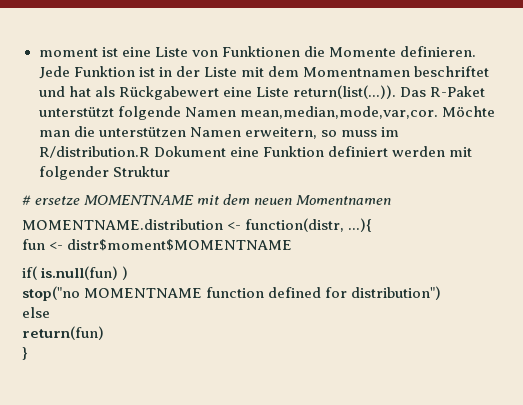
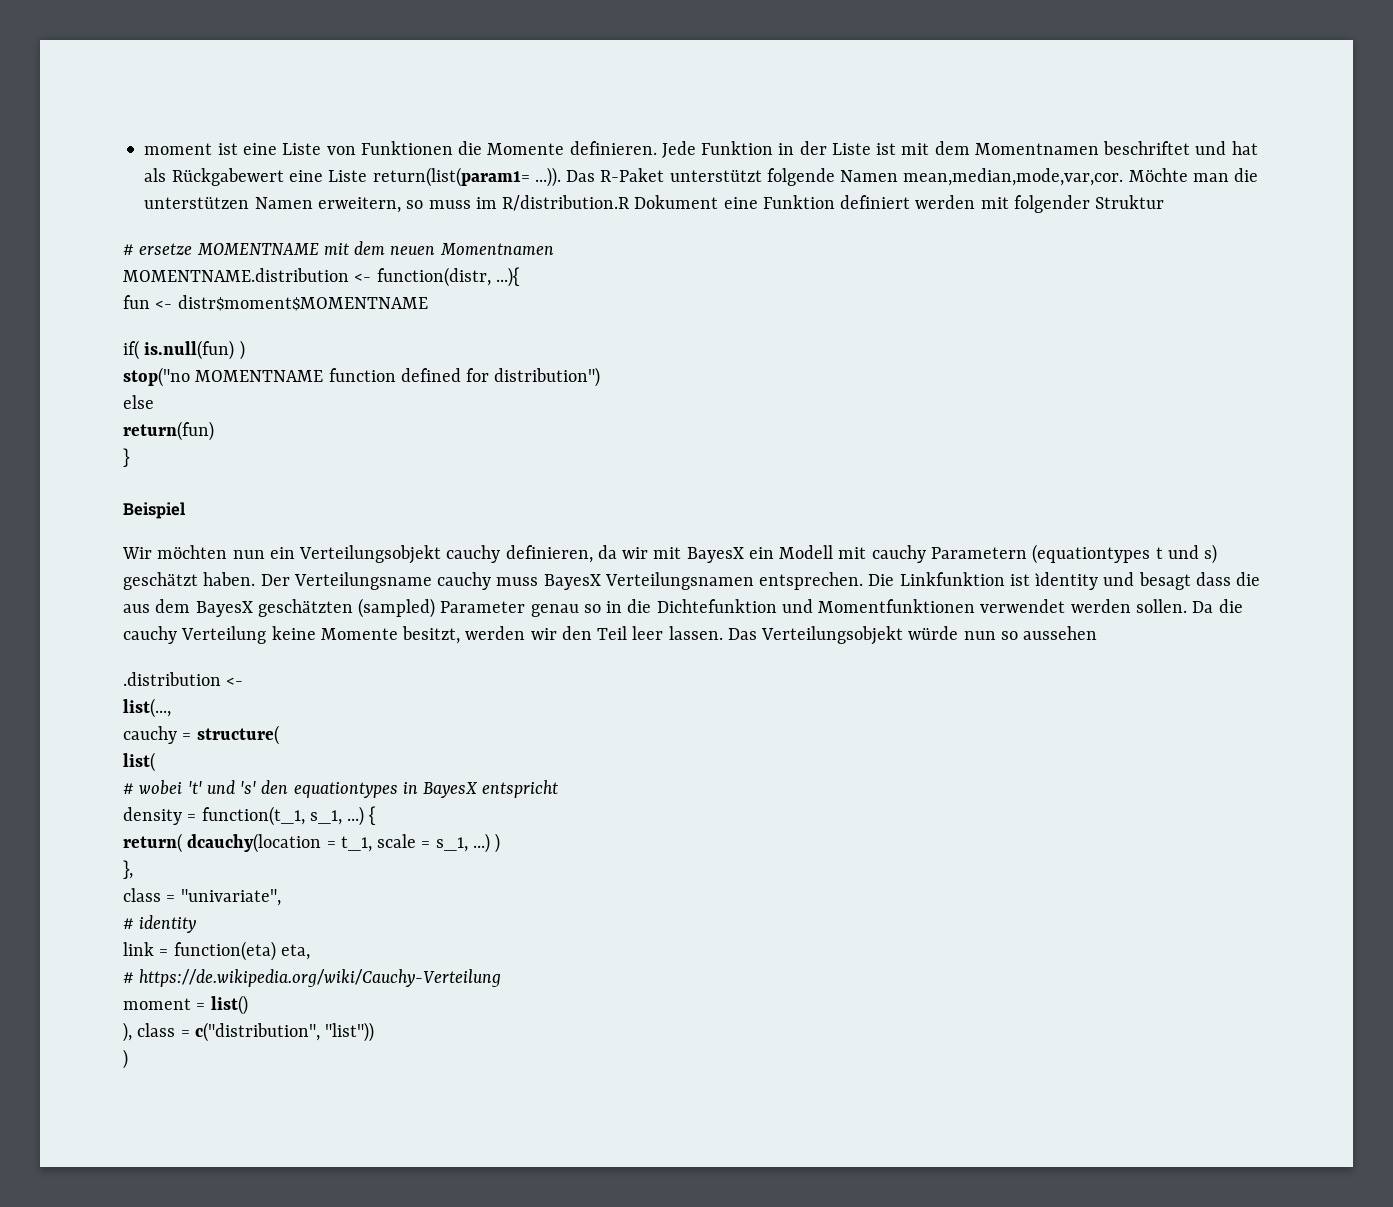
[138,67,155,77] ist -> (774, 148) none
(237, 72) none -> [876,143,897,155] ist
[292,85,396,99] return(list(...)). -> [372,167,561,187] return(list(param1= ...)).
(28, 353) none -> [123,502,185,519] [122,544,1218,564] [123,572,1261,590] [123,598,1243,618] [123,626,1098,645] [123,672,244,686] [123,698,171,718] [123,725,279,745] [123,752,155,772] [123,780,559,798] [123,806,377,826] [123,833,501,853] [123,860,133,879] [123,888,281,906] [123,915,197,933] [123,941,310,961] [123,969,502,987] [123,995,248,1015] [123,1022,375,1042] [123,1049,128,1069] // Beispiel // Wir möchten nun ein Verteilungsobjekt cauchy definieren, da wir mit BayesX ein Modell mit cauchy Parametern (equationtypes t und s) geschätzt haben. Der Verteilungsname cauchy muss BayesX Verteilungsnamen entsprechen. Die Linkfunktion ist ìdentity und besagt dass die aus dem BayesX geschätzten (sampled) Parameter genau so in die Dichtefunktion und Momentfunktionen verwendet werden sollen. Da die cauchy Verteilung keine Momente besitzt, werden wir den Teil leer lassen. Das Verteilungsobjekt würde nun so aussehen // .distribution <- // list(..., // cauchy = structure( // list( // # wobei 't' und 's' den equationtypes in BayesX entspricht // density = function(t_1, s_1, ...) { // return( dcauchy(location = t_1, scale = s_1, ...) ) // }, // class = "univariate", // # identity // link = function(eta) eta, // # https://de.wikipedia.org/wiki/Cauchy-Verteilung // moment = list() // ), class = c("distribution", "list")) // )

